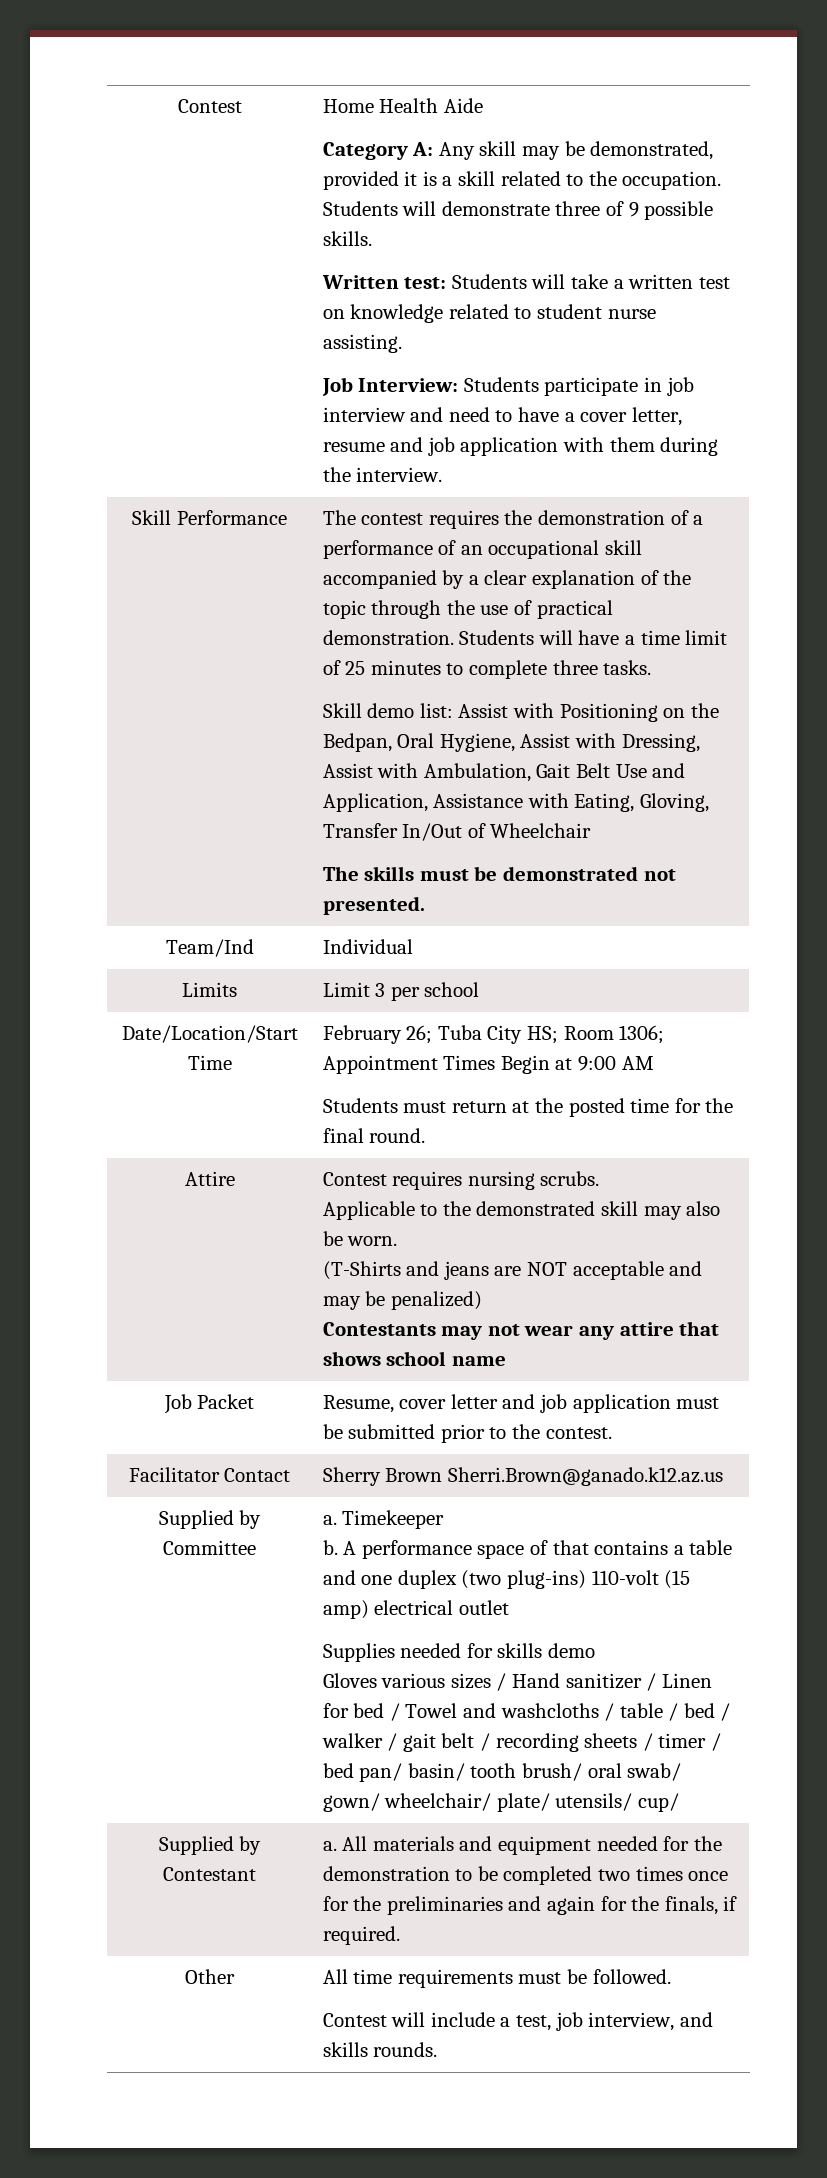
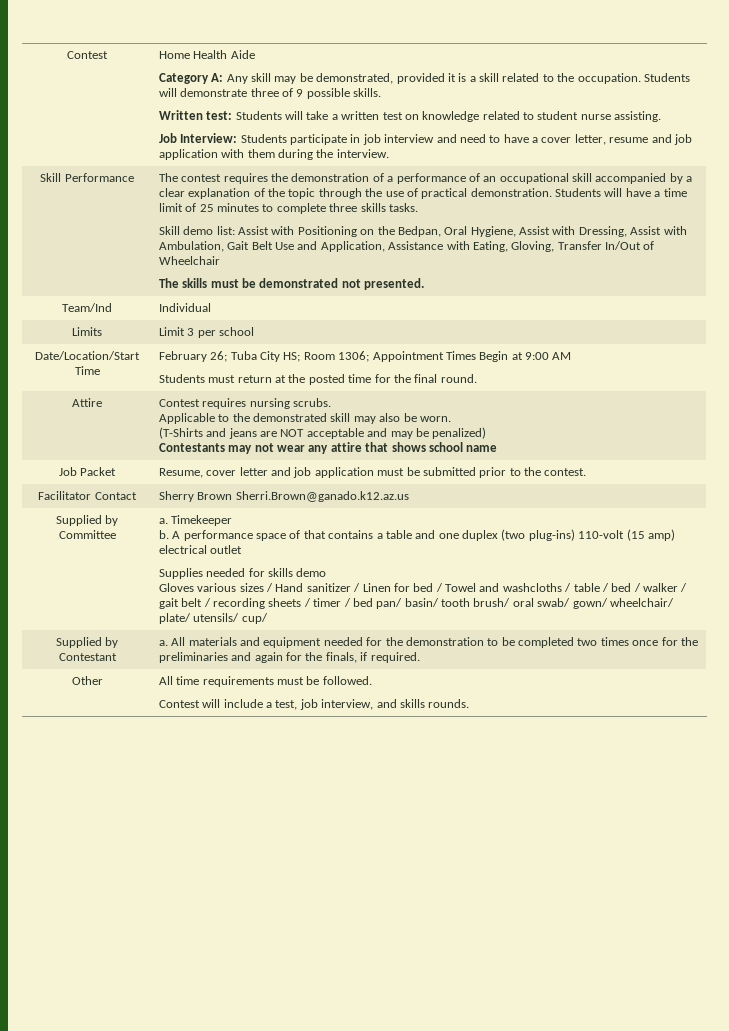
(598, 667) none -> [360,203,386,212] skills

